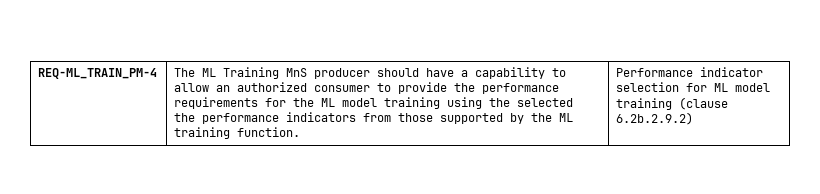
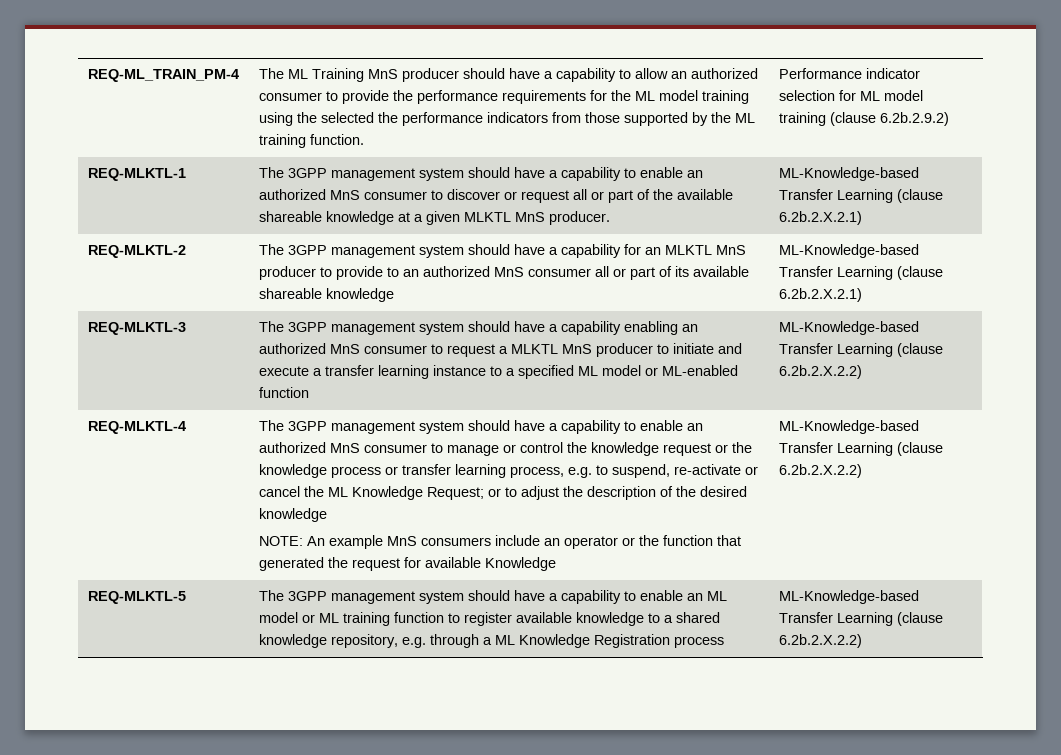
(694, 118) none -> [87,168,186,181] [258,167,703,181] [258,189,733,203] [258,211,610,225] [778,167,919,181] [778,189,943,203] [778,211,862,225] [87,245,186,258] [258,244,746,258] [258,266,749,280] [258,288,394,302] [778,244,919,258] [778,266,943,280] [778,288,862,302] [87,322,186,335] [258,321,698,335] [258,343,742,357] [258,365,738,379] [258,387,309,398] [778,321,919,335] [778,343,943,357] [778,365,862,379] [87,421,186,434] [258,420,703,434] [258,442,752,456] [258,464,758,478] [258,486,747,500] [258,508,327,522] [258,535,741,549] [258,557,556,571] [778,420,919,434] [778,442,943,456] [778,464,862,478] [87,591,186,604] [258,590,727,604] [258,612,720,626] [258,634,724,648] [778,590,919,604] [778,612,943,626] [778,634,862,648] // REQ-MLKTL-1 | The 3GPP management system should have a capability to enable an authorized MnS consumer to discover or request all or part of the available shareable knowledge at a given MLKTL MnS producer. | ML-Knowledge-based Transfer Learning (clause 6.2b.2.X.2.1) // REQ-MLKTL-2 | The 3GPP management system should have a capability for an MLKTL MnS producer to provide to an authorized MnS consumer all or part of its available shareable knowledge | ML-Knowledge-based Transfer Learning (clause 6.2b.2.X.2.1) // REQ-MLKTL-3 | The 3GPP management system should have a capability enabling an authorized MnS consumer to request a MLKTL MnS producer to initiate and execute a transfer learning instance to a specified ML model or ML-enabled function | ML-Knowledge-based Transfer Learning (clause 6.2b.2.X.2.2) // REQ-MLKTL-4 | The 3GPP management system should have a capability to enable an authorized MnS consumer to manage or control the knowledge request or the knowledge process or transfer learning process, e.g. to suspend, re-activate or cancel the ML Knowledge Request; or to adjust the description of the desired knowledge // NOTE: An example MnS consumers include an operator or the function that generated the request for available Knowledge | ML-Knowledge-based Transfer Learning (clause 6.2b.2.X.2.2) // REQ-MLKTL-5 | The 3GPP management system should have a capability to enable an ML model or ML training function to register available knowledge to a shared knowledge repository, e.g. through a ML Knowledge Registration process | ML-Knowledge-based Transfer Learning (clause 6.2b.2.X.2.2)

